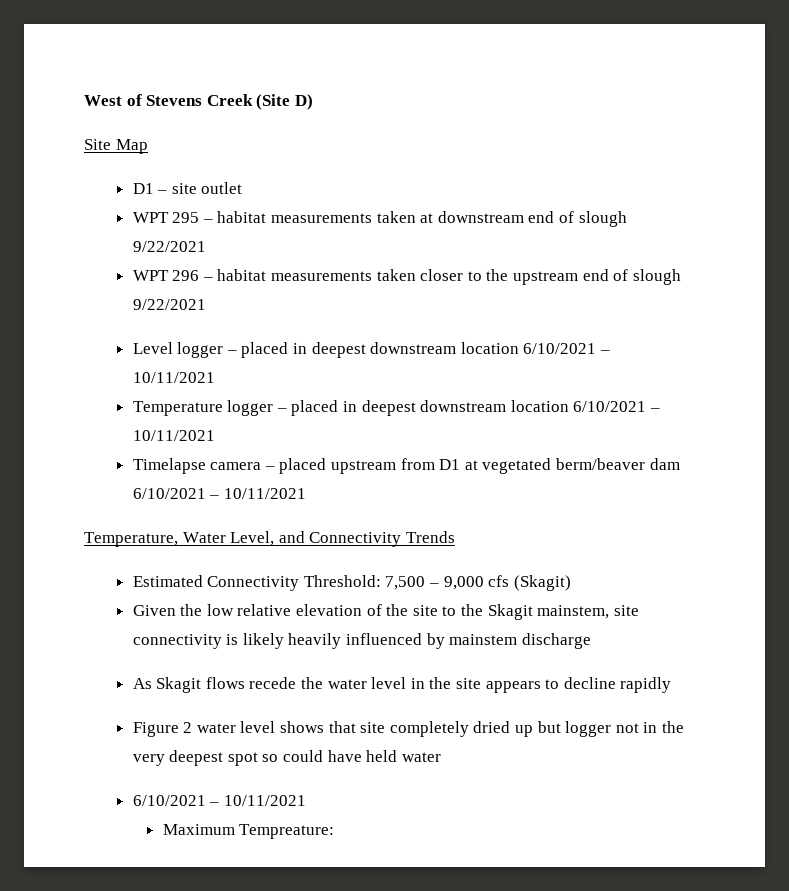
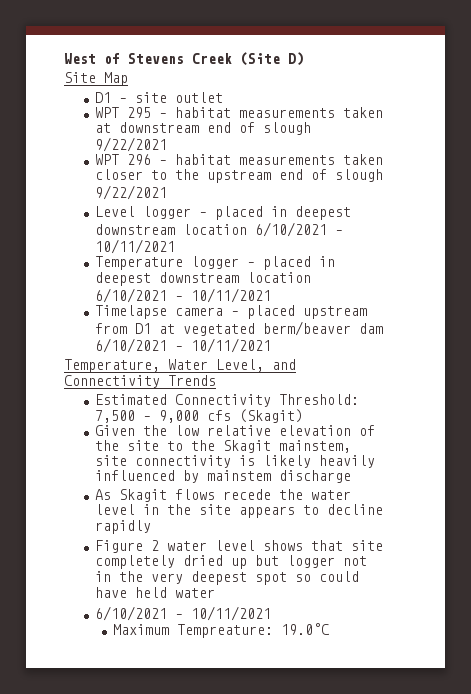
(335, 831) none -> [280,623,330,635] 19.0°C

